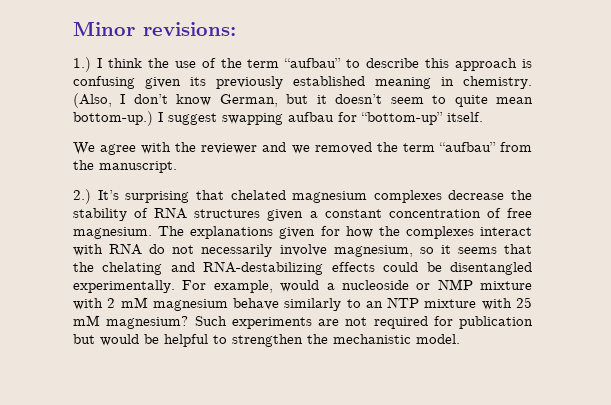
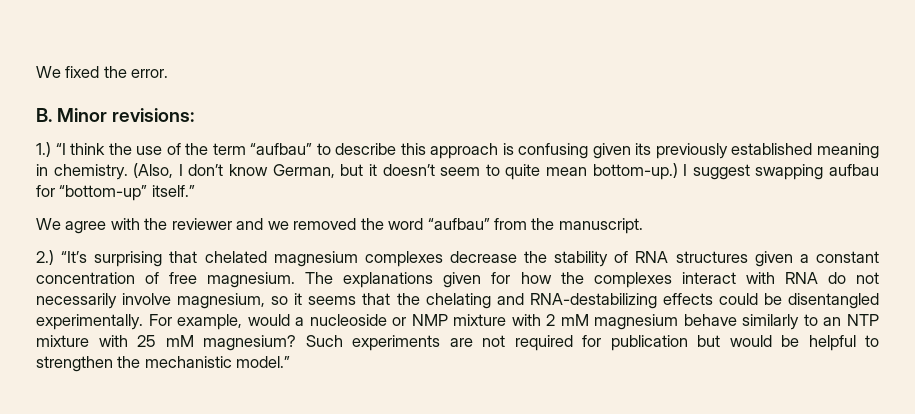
(73, 28) none -> [36,66,169,78] [36,108,52,122] We fixed the error. // B.
[96,58,102,68] I -> [55,143,66,155] “I
[447,112,483,122] itself. -> [151,185,195,197] itself.”
[402,143,435,152] term -> [388,218,424,230] word
[97,190,119,200] It’s -> [61,251,88,263] “It’s
[416,334,460,344] model. -> [236,356,291,368] model.”

